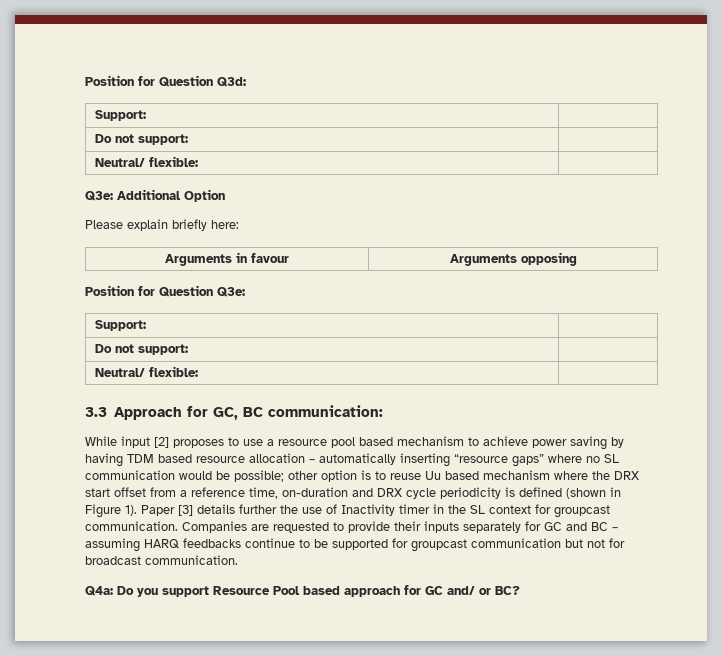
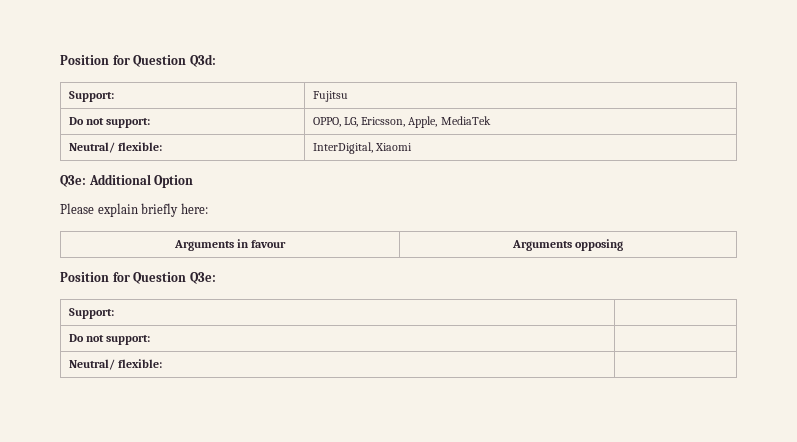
[94,134,188,145] [94,156,198,167] // Do not support: | // Neutral/ flexible: | -> [313,91,349,102] [69,117,151,128] [313,116,491,128] [69,142,163,153] [313,142,413,154] Fujitsu // Do not support: | OPPO, LG, Ericsson, Apple, MediaTek // Neutral/ flexible: | InterDigital, Xiaomi
[85,405,383,420] [85,436,624,450] [85,453,619,467] [85,470,639,482] [85,487,621,499] [85,504,610,518] [85,521,618,533] [85,538,625,552] [85,555,238,565] [85,585,520,597] // 3.3 Approach for GC, BC communication: // While input [2] proposes to use a resource pool based mechanism to achieve power saving by having TDM based resource allocation – automatically inserting “resource gaps” where no SL communication would be possible; other option is to reuse Uu based mechanism where the DRX start offset from a reference time, on-duration and DRX cycle periodicity is defined (shown in Figure 1). Paper [3] details further the use of Inactivity timer in the SL context for groupcast communication. Companies are requested to provide their inputs separately for GC and BC – assuming HARQ feedbacks continue to be supported for groupcast communication but not for broadcast communication. // Q4a: Do you support Resource Pool based approach for GC and/ or BC? -> (163, 363) none

